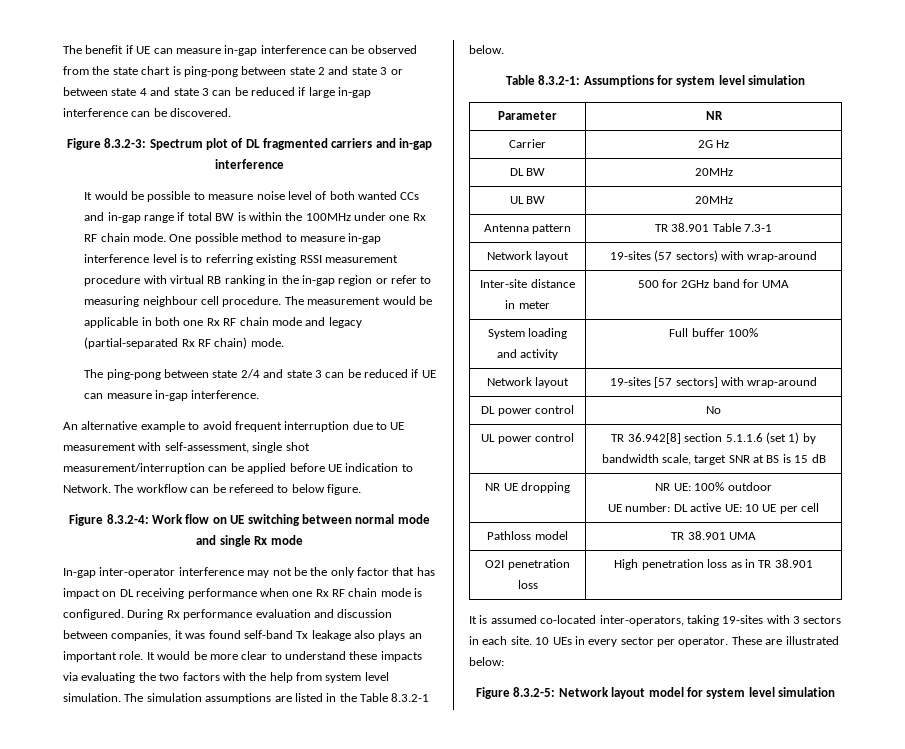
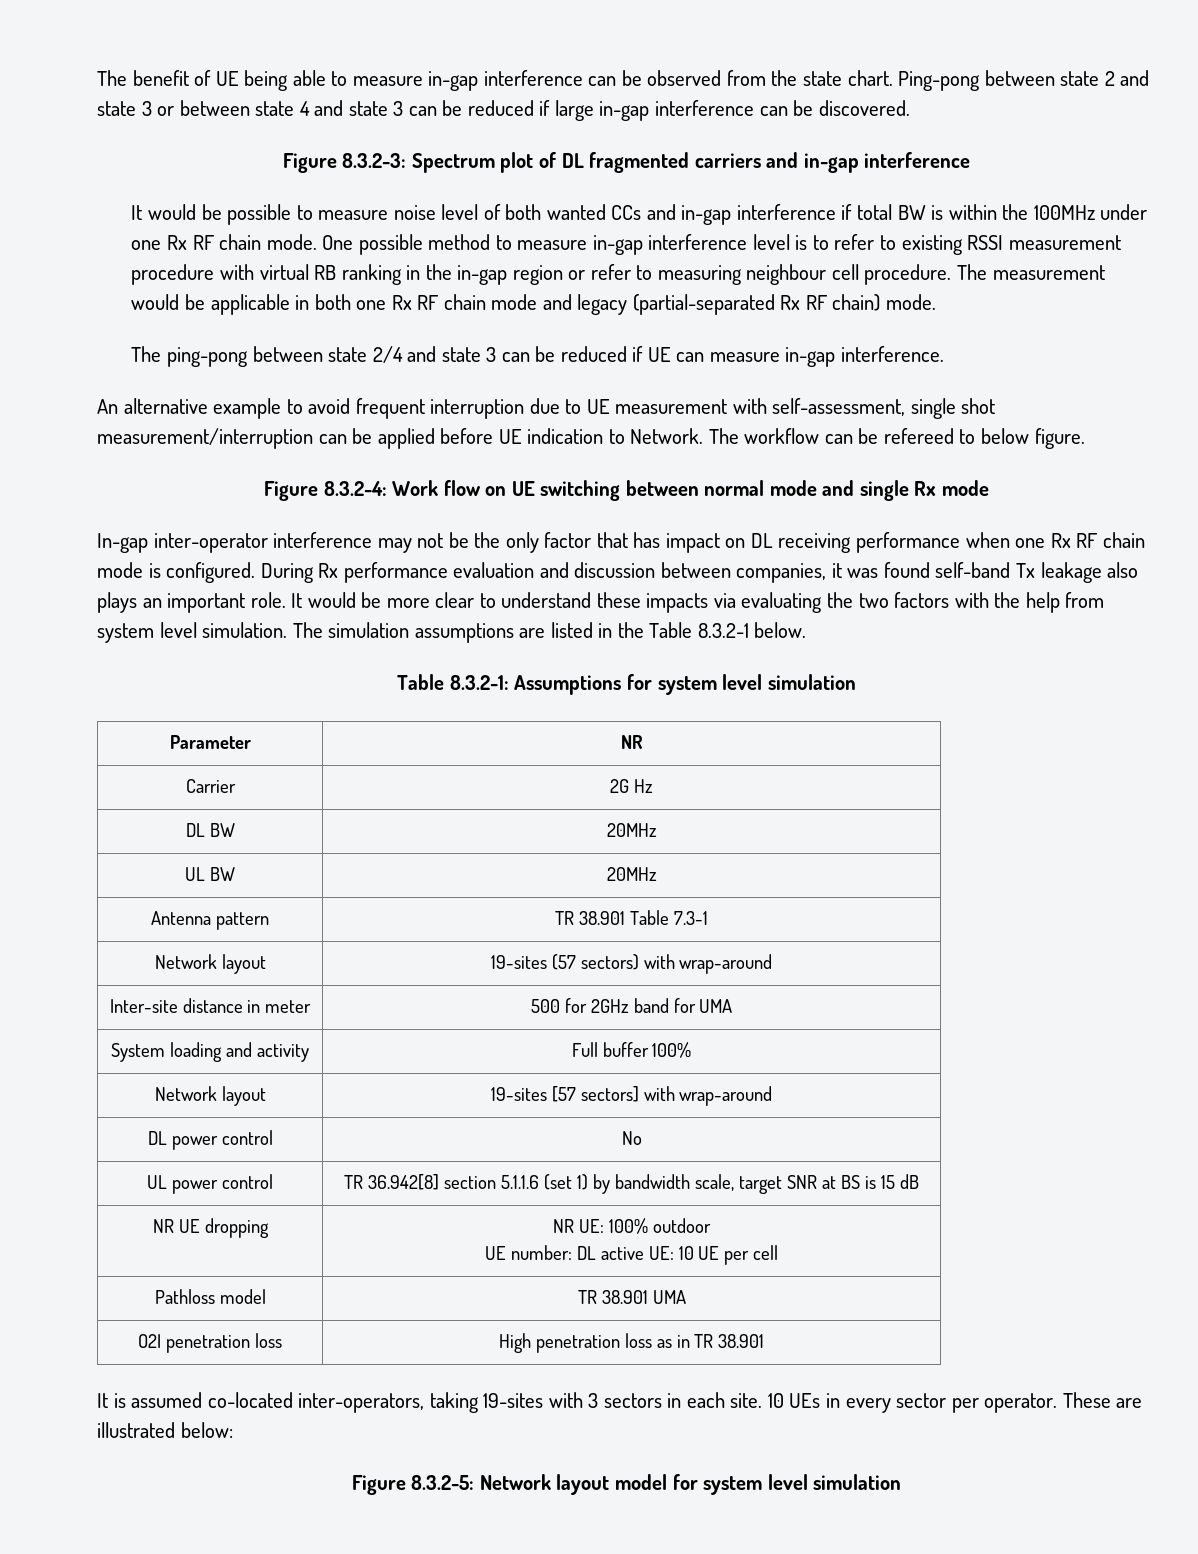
[125,45,173,54] if UE can -> [194,70,348,91] of UE being able to
[141,66,238,77] chart is ping-pong -> [847,70,981,91] chart. Ping-pong
[144,215,175,223] range -> [736,204,836,220] interference
[205,254,253,265] referring -> [834,234,896,250] refer to

